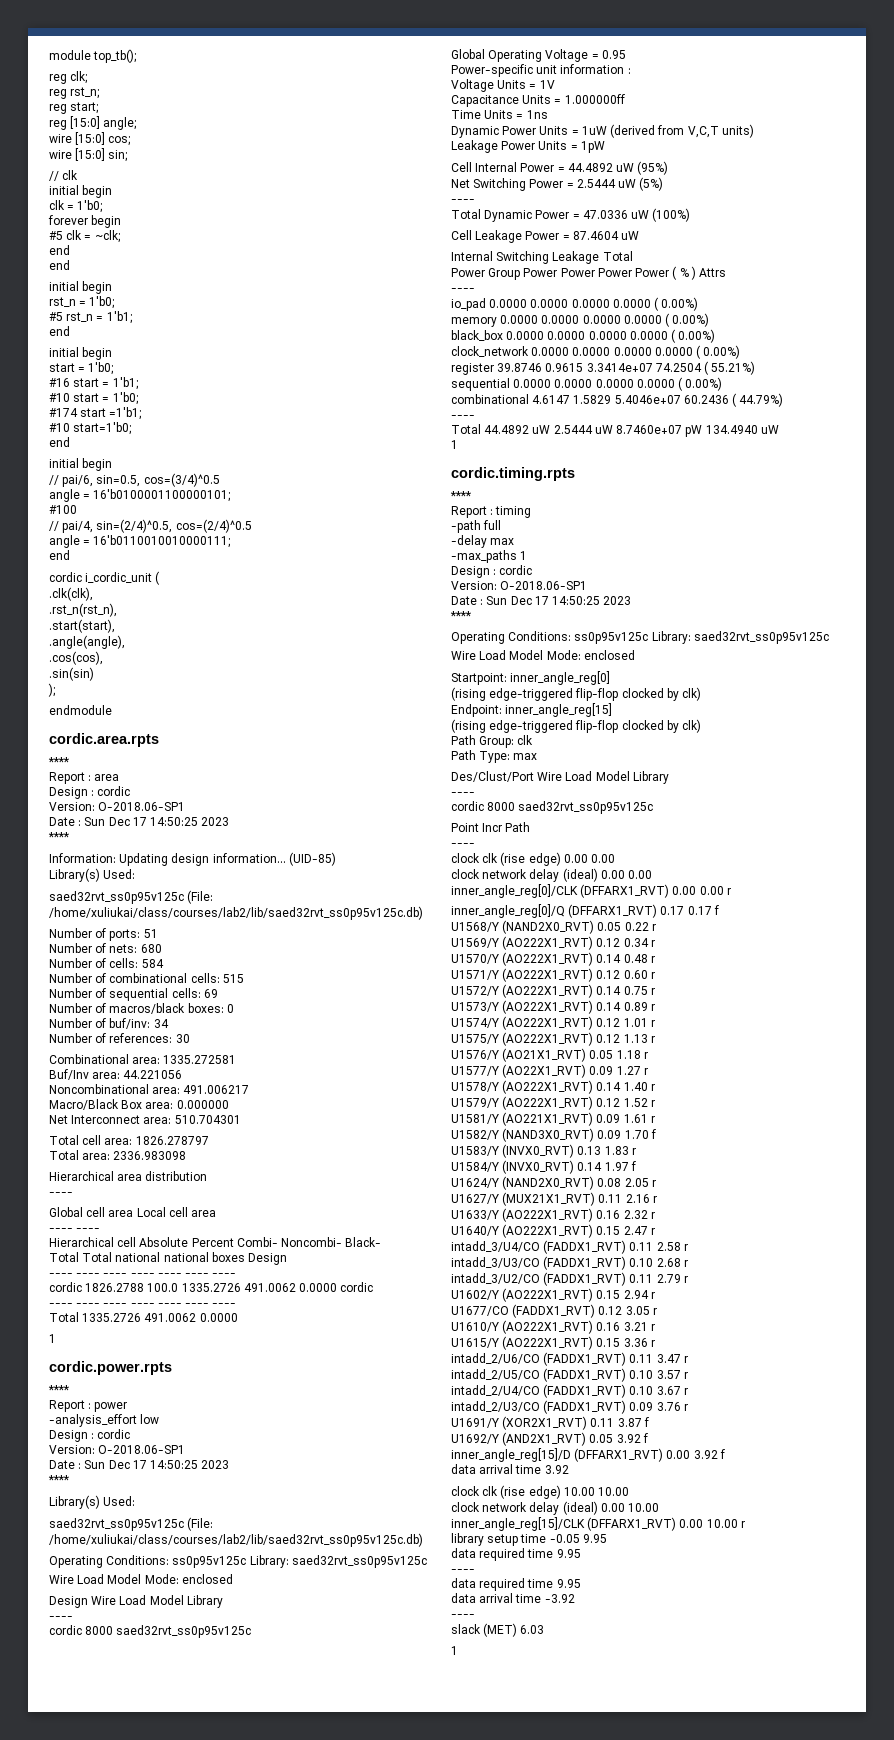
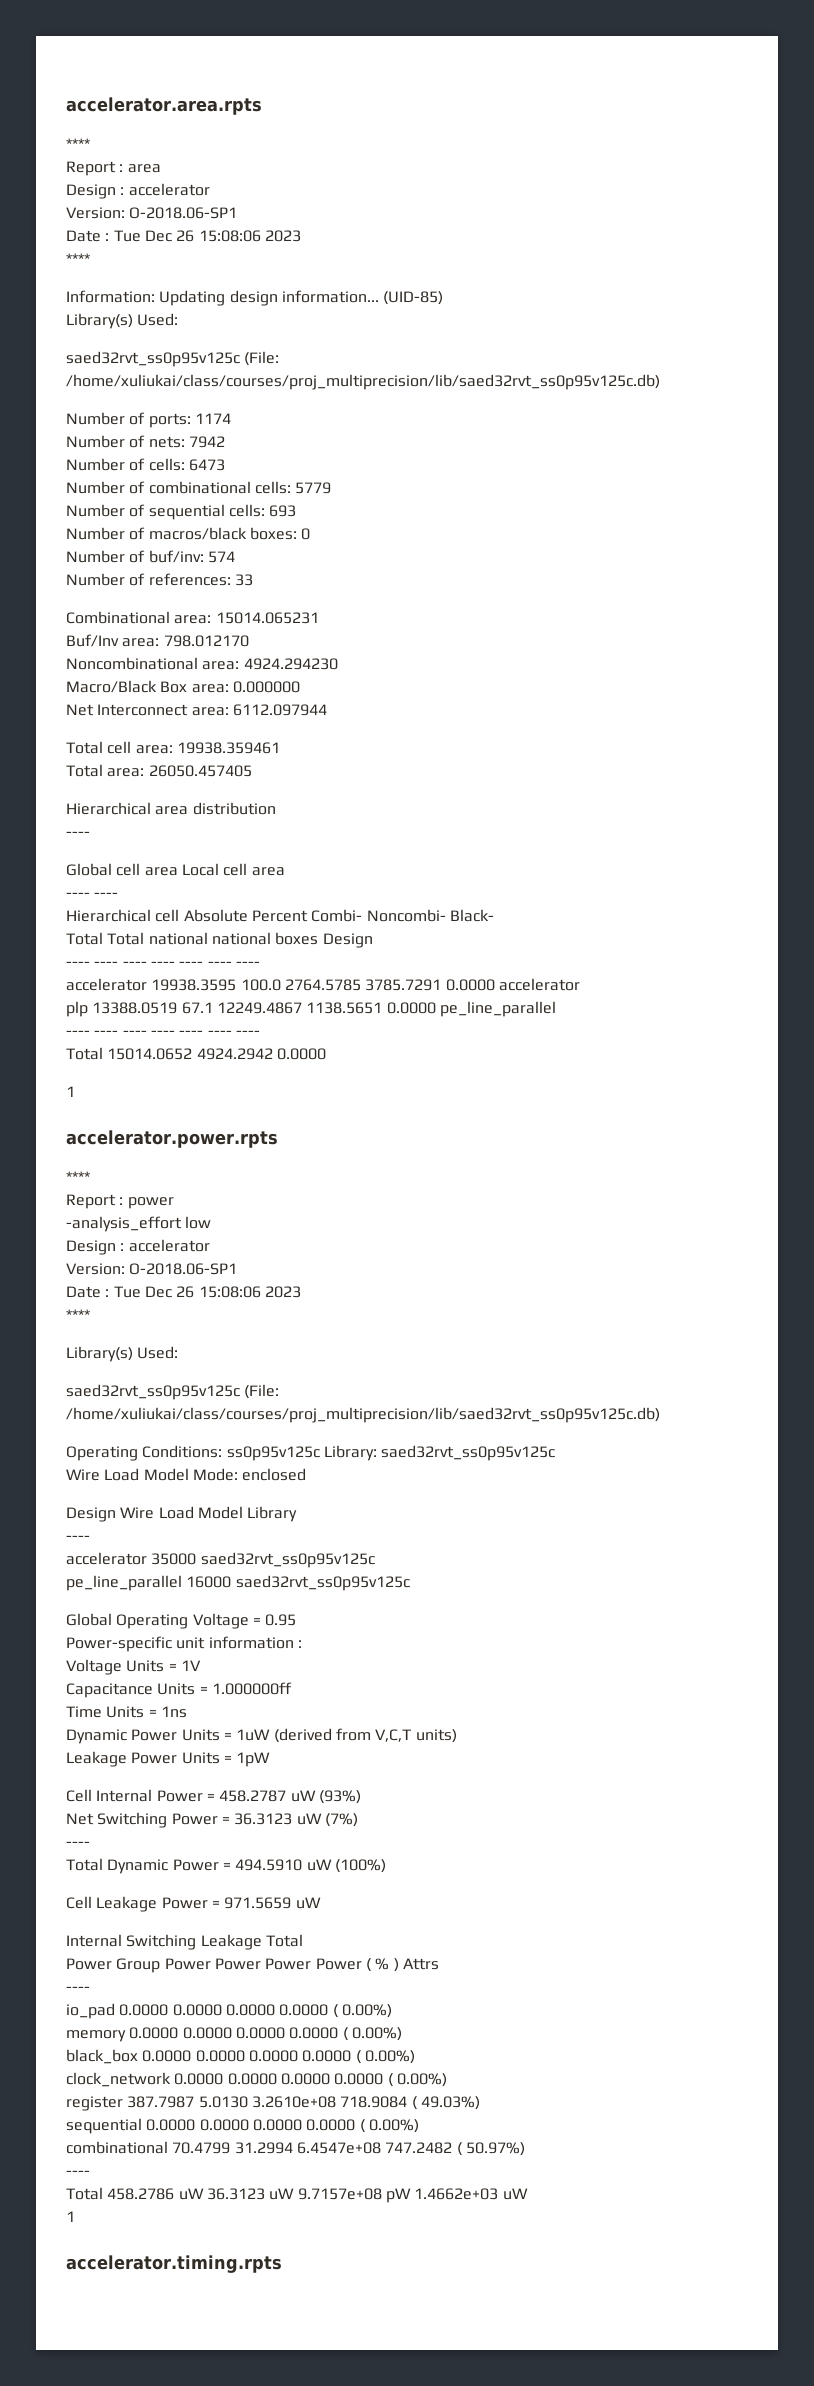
[49,49,137,63] [49,71,88,84] [49,87,100,99] [49,102,99,114] [49,116,137,130] [49,132,131,146] [49,148,128,162] [49,170,79,181] [49,185,113,198] [49,200,103,213] [48,215,122,228] [49,230,120,243] [49,245,70,255] [49,260,70,270] [49,281,113,294] [49,296,115,309] [49,311,132,324] [49,326,70,336] [49,347,113,360] [49,362,114,375] [49,377,138,390] [49,392,138,405] [49,407,142,420] [49,422,132,435] [49,437,70,447] [49,458,113,471] [49,473,220,487] [49,489,231,502] [49,505,77,514] [49,519,252,533] [49,535,231,548] [49,550,70,560] [49,571,160,585] [49,587,93,601] [49,603,117,617] [49,619,115,633] [49,635,125,649] [49,651,103,665] [49,667,94,681] [48,683,55,697] [49,705,112,715] [49,733,159,747] module top_tb(); // reg clk; // reg rst_n; // reg start; // reg [15:0] angle; // wire [15:0] cos; // wire [15:0] sin; // // clk // initial begin // clk = 1'b0; // forever begin // #5 clk = ~clk; // end // end // initial begin // rst_n = 1'b0; // #5 rst_n = 1'b1; // end // initial begin // start = 1'b0; // #16 start = 1'b1; // #10 start = 1'b0; // #174 start =1'b1; // #10 start=1'b0; // end // initial begin // // pai/6, sin=0.5, cos=(3/4)^0.5 // angle = 16'b0100001100000101; // #100 // // pai/4, sin=(2/4)^0.5, cos=(2/4)^0.5 // angle = 16'b0110010010000111; // end // cordic i_cordic_unit ( // .clk(clk), // .rst_n(rst_n), // .start(start), // .angle(angle), // .cos(cos), // .sin(sin) // ); // endmodule // cordic.area.rpts -> [66,97,262,115] accelerator.area.rpts
[97,786,131,796] [49,802,186,811] [49,817,199,826] cordic // Version: O-2018.06-SP1 // Date : Sun Dec 17 14:50:25 -> [128,183,210,196] [66,207,238,219] [66,230,261,242] accelerator // Version: O-2018.06-SP1 // Date : Tue Dec 26 15:08:06
[49,906,423,920] /home/xuliukai/class/courses/lab2/lib/saed32rvt_ss0p95v125c.db) -> [66,374,660,390] /home/xuliukai/class/courses/proj_multiprecision/lib/saed32rvt_ss0p95v125c.db)
[143,929,158,938] 51 -> [194,413,231,424] 1174
[140,944,162,953] 680 -> [188,436,225,448] 7942
[141,959,164,968] 584 -> [188,459,225,471] 6473
[222,974,244,983] 515 -> [295,482,332,494] 5779
[203,989,218,998] 69 -> [269,505,297,517] 693
[153,1019,169,1028] 34 -> [207,551,235,563] 574
[175,1034,190,1043] 30 -> [234,574,253,586] 33
[163,1055,237,1064] 1335.272581 -> [215,612,319,624] 15014.065231
[123,1070,183,1079] 44.221056 -> [163,635,249,647] 798.012170
[183,1085,250,1094] 491.006217 -> [243,658,338,670] 4924.294230
[174,1115,241,1124] 510.704301 -> [232,704,327,716] 6112.097944
[135,1136,209,1145] 1826.278797 -> [176,742,280,754] 19938.359461
[113,1151,187,1160] 2336.983098 -> [148,765,252,777] 26050.457405
[49,1282,374,1292] cordic 1826.2788 100.0 1335.2726 491.0062 0.0000 cordic -> [66,978,580,991] [66,1001,556,1017] accelerator 19938.3595 100.0 2764.5785 3785.7291 0.0000 accelerator // plp 13388.0519 67.1 12249.4867 1138.5651 0.0000 pe_line_parallel
[82,1313,197,1322] 1335.2726 491.0062 -> [107,1048,273,1060] 15014.0652 4924.2942
[49,1361,172,1375] cordic.power.rpts -> [66,1130,278,1148] accelerator.power.rpts
[97,1429,131,1439] [49,1445,186,1454] [49,1460,199,1469] cordic // Version: O-2018.06-SP1 // Date : Sun Dec 17 14:50:25 -> [128,1239,210,1252] [66,1263,238,1275] [66,1286,261,1298] accelerator // Version: O-2018.06-SP1 // Date : Tue Dec 26 15:08:06
[49,1533,423,1547] /home/xuliukai/class/courses/lab2/lib/saed32rvt_ss0p95v125c.db) -> [66,1407,660,1423] /home/xuliukai/class/courses/proj_multiprecision/lib/saed32rvt_ss0p95v125c.db)
[49,1625,114,1635] cordic 8000 -> [66,1552,375,1568] [66,1575,232,1591] accelerator 35000 saed32rvt_ss0p95v125c // pe_line_parallel 16000
[567,161,669,175] 44.4892 uW (95%) -> [219,1790,361,1804] 458.2787 uW (93%)
[576,177,664,191] 2.5444 uW (5%) -> [234,1813,358,1827] 36.3123 uW (7%)
[582,210,628,219] 47.0336 -> [235,1859,303,1871] 494.5910
[572,231,619,240] 87.4604 -> [224,1897,292,1909] 971.5659
[497,361,756,375] 39.8746 0.9615 3.3414e+07 74.2504 ( 55.21%) -> [127,2096,480,2110] 387.7987 5.0130 3.2610e+08 718.9084 ( 49.03%)
[532,393,784,407] [451,415,475,419] [451,424,779,437] [451,440,458,449] [451,467,575,481] [450,491,471,500] [451,506,532,518] [451,520,502,533] [451,535,515,548] [451,550,528,563] [451,565,533,578] [451,581,588,590] [451,596,632,605] [450,611,471,620] [451,631,829,644] [451,650,635,660] [451,671,611,685] [451,687,702,701] [451,703,613,717] [451,719,702,733] [451,735,534,748] [451,750,538,763] [451,771,669,784] [451,792,475,796] [451,801,654,814] [451,822,531,832] [451,843,475,847] [451,852,616,866] [451,868,653,882] [451,884,731,898] [451,904,719,918] [451,920,656,934] [451,936,655,950] [451,952,655,966] [451,968,655,982] [451,984,655,998] [451,1000,655,1014] [451,1016,655,1030] [451,1032,655,1046] [451,1048,648,1062] [451,1064,648,1078] [451,1080,655,1094] [451,1096,655,1110] [451,1112,655,1126] [451,1128,656,1142] [451,1144,636,1158] [451,1160,636,1174] [451,1176,656,1190] [451,1192,657,1206] [451,1208,655,1222] [451,1224,655,1238] [451,1240,688,1254] [451,1256,688,1270] [451,1272,688,1286] [451,1288,655,1302] [451,1304,657,1318] [451,1320,655,1334] [451,1336,655,1350] [451,1352,688,1366] [451,1368,688,1382] [451,1384,688,1398] [451,1400,688,1414] [451,1416,649,1430] [451,1432,648,1446] [451,1448,725,1462] [451,1464,569,1474] [451,1485,630,1499] [451,1501,660,1515] [451,1517,745,1531] [451,1533,607,1546] [451,1548,581,1561] [451,1569,475,1573] [451,1578,581,1591] [451,1593,575,1603] [451,1614,475,1618] [451,1623,545,1637] [451,1646,458,1655] 4.6147 1.5829 5.4046e+07 60.2436 ( 44.79%) // ---- // Total 44.4892 uW 2.5444 uW 8.7460e+07 pW 134.4940 uW // 1 // cordic.timing.rpts // **** // Report : timing // -path full // -delay max // -max_paths 1 // Design : cordic // Version: O-2018.06-SP1 // Date : Sun Dec 17 14:50:25 2023 // **** // Operating Conditions: ss0p95v125c Library: saed32rvt_ss0p95v125c // Wire Load Model Mode: enclosed // Startpoint: inner_angle_reg[0] // (rising edge-triggered flip-flop clocked by clk) // Endpoint: inner_angle_reg[15] // (rising edge-triggered flip-flop clocked by clk) // Path Group: clk // Path Type: max // Des/Clust/Port Wire Load Model Library // ---- // cordic 8000 saed32rvt_ss0p95v125c // Point Incr Path // ---- // clock clk (rise edge) 0.00 0.00 // clock network delay (ideal) 0.00 0.00 // inner_angle_reg[0]/CLK (DFFARX1_RVT) 0.00 0.00 r // inner_angle_reg[0]/Q (DFFARX1_RVT) 0.17 0.17 f // U1568/Y (NAND2X0_RVT) 0.05 0.22 r // U1569/Y (AO222X1_RVT) 0.12 0.34 r // U1570/Y (AO222X1_RVT) 0.14 0.48 r // U1571/Y (AO222X1_RVT) 0.12 0.60 r // U1572/Y (AO222X1_RVT) 0.14 0.75 r // U1573/Y (AO222X1_RVT) 0.14 0.89 r // U1574/Y (AO222X1_RVT) 0.12 1.01 r // U1575/Y (AO222X1_RVT) 0.12 1.13 r // U1576/Y (AO21X1_RVT) 0.05 1.18 r // U1577/Y (AO22X1_RVT) 0.09 1.27 r // U1578/Y (AO222X1_RVT) 0.14 1.40 r // U1579/Y (AO222X1_RVT) 0.12 1.52 r // U1581/Y (AO221X1_RVT) 0.09 1.61 r // U1582/Y (NAND3X0_RVT) 0.09 1.70 f // U1583/Y (INVX0_RVT) 0.13 1.83 r // U1584/Y (INVX0_RVT) 0.14 1.97 f // U1624/Y (NAND2X0_RVT) 0.08 2.05 r // U1627/Y (MUX21X1_RVT) 0.11 2.16 r // U1633/Y (AO222X1_RVT) 0.16 2.32 r // U1640/Y (AO222X1_RVT) 0.15 2.47 r // intadd_3/U4/CO (FADDX1_RVT) 0.11 2.58 r // intadd_3/U3/CO (FADDX1_RVT) 0.10 2.68 r // intadd_3/U2/CO (FADDX1_RVT) 0.11 2.79 r // U1602/Y (AO222X1_RVT) 0.15 2.94 r // U1677/CO (FADDX1_RVT) 0.12 3.05 r // U1610/Y (AO222X1_RVT) 0.16 3.21 r // U1615/Y (AO222X1_RVT) 0.15 3.36 r // intadd_2/U6/CO (FADDX1_RVT) 0.11 3.47 r // intadd_2/U5/CO (FADDX1_RVT) 0.10 3.57 r // intadd_2/U4/CO (FADDX1_RVT) 0.10 3.67 r // intadd_2/U3/CO (FADDX1_RVT) 0.09 3.76 r // U1691/Y (XOR2X1_RVT) 0.11 3.87 f // U1692/Y (AND2X1_RVT) 0.05 3.92 f // inner_angle_reg[15]/D (DFFARX1_RVT) 0.00 3.92 f // data arrival time 3.92 // clock clk (rise edge) 10.00 10.00 // clock network delay (ideal) 0.00 10.00 // inner_angle_reg[15]/CLK (DFFARX1_RVT) 0.00 10.00 r // library setup time -0.05 9.95 // data required time 9.95 // ---- // data required time 9.95 // data arrival time -3.92 // ---- // slack (MET) 6.03 // 1 -> [172,2142,525,2156] [66,2170,90,2176] [66,2187,528,2203] [66,2211,75,2222] [66,2255,282,2273] 70.4799 31.2994 6.4547e+08 747.2482 ( 50.97%) // ---- // Total 458.2786 uW 36.3123 uW 9.7157e+08 pW 1.4662e+03 uW // 1 // accelerator.timing.rpts

